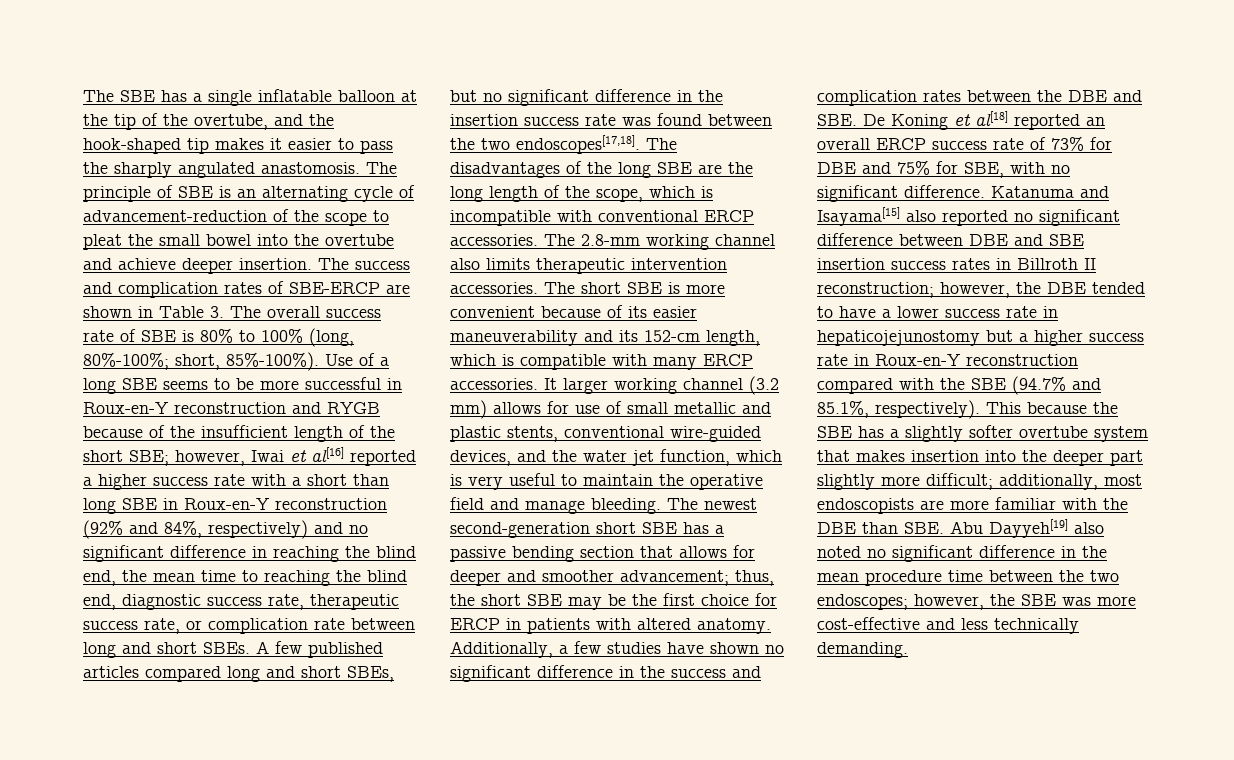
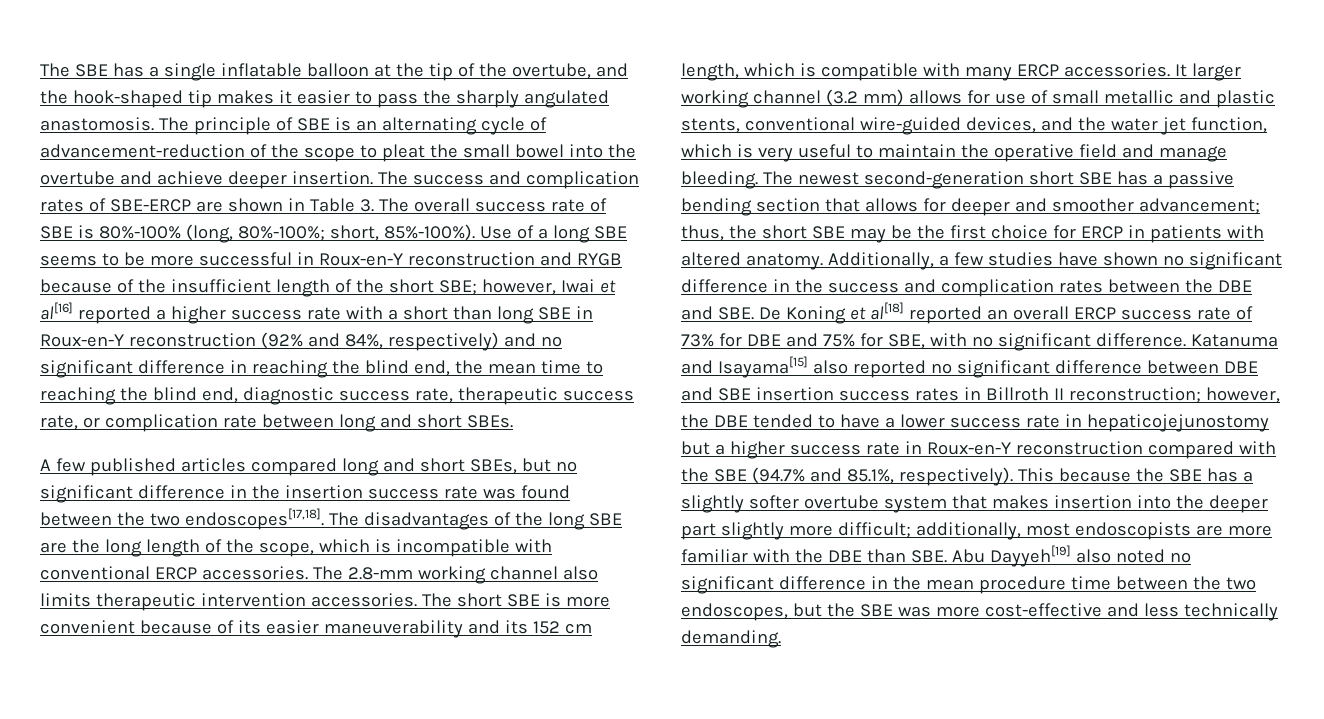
[200,328,303,343] 80% to 100% -> [98,226,181,239] 80%-100%
(250, 648) none -> (513, 421) //
[644,330,700,342] 152-cm -> [532,621,592,634] 152 cm
[817,594,984,610] endoscopes; however, -> [681,603,822,621] endoscopes, but

